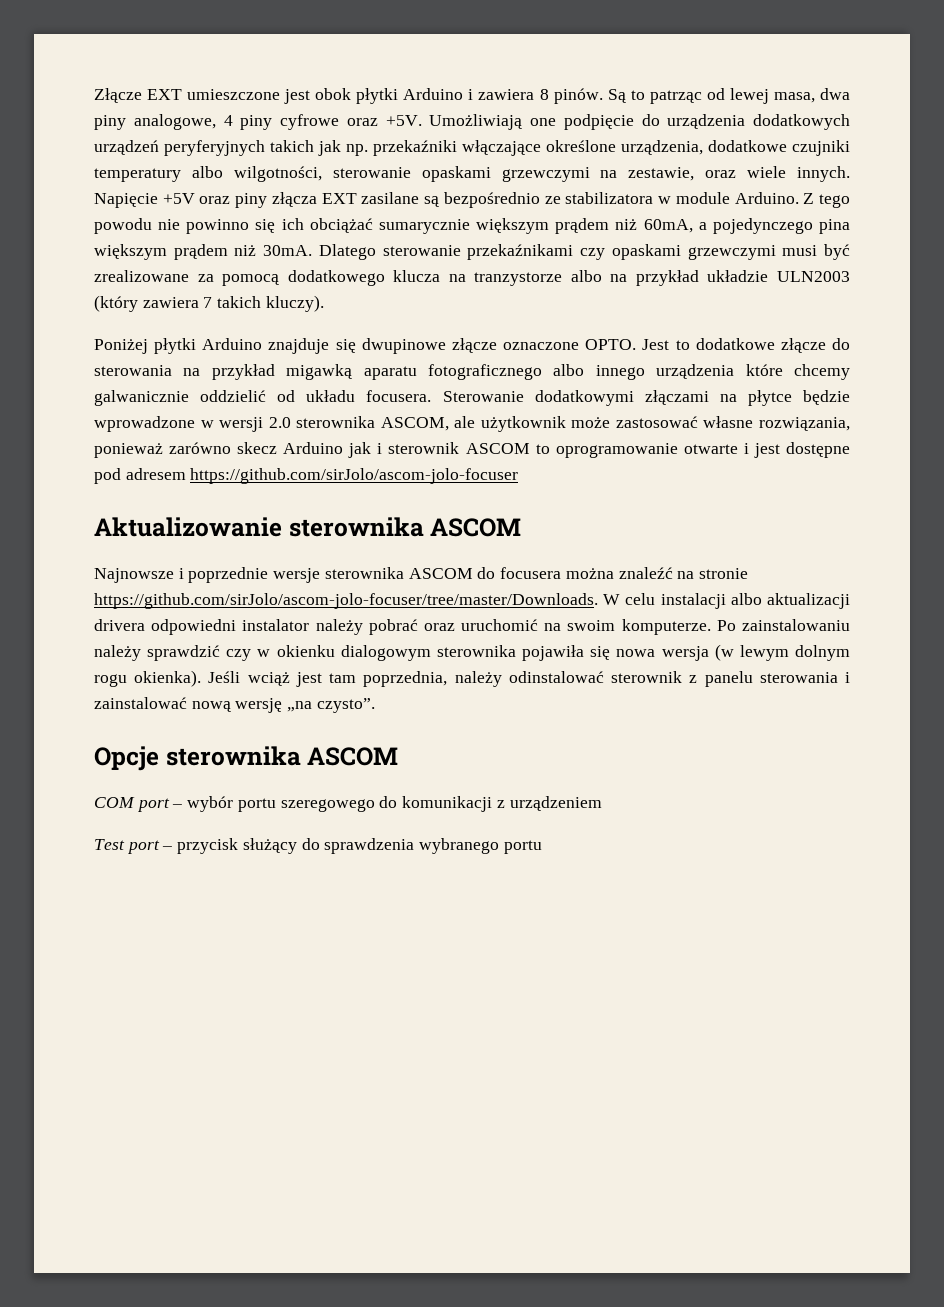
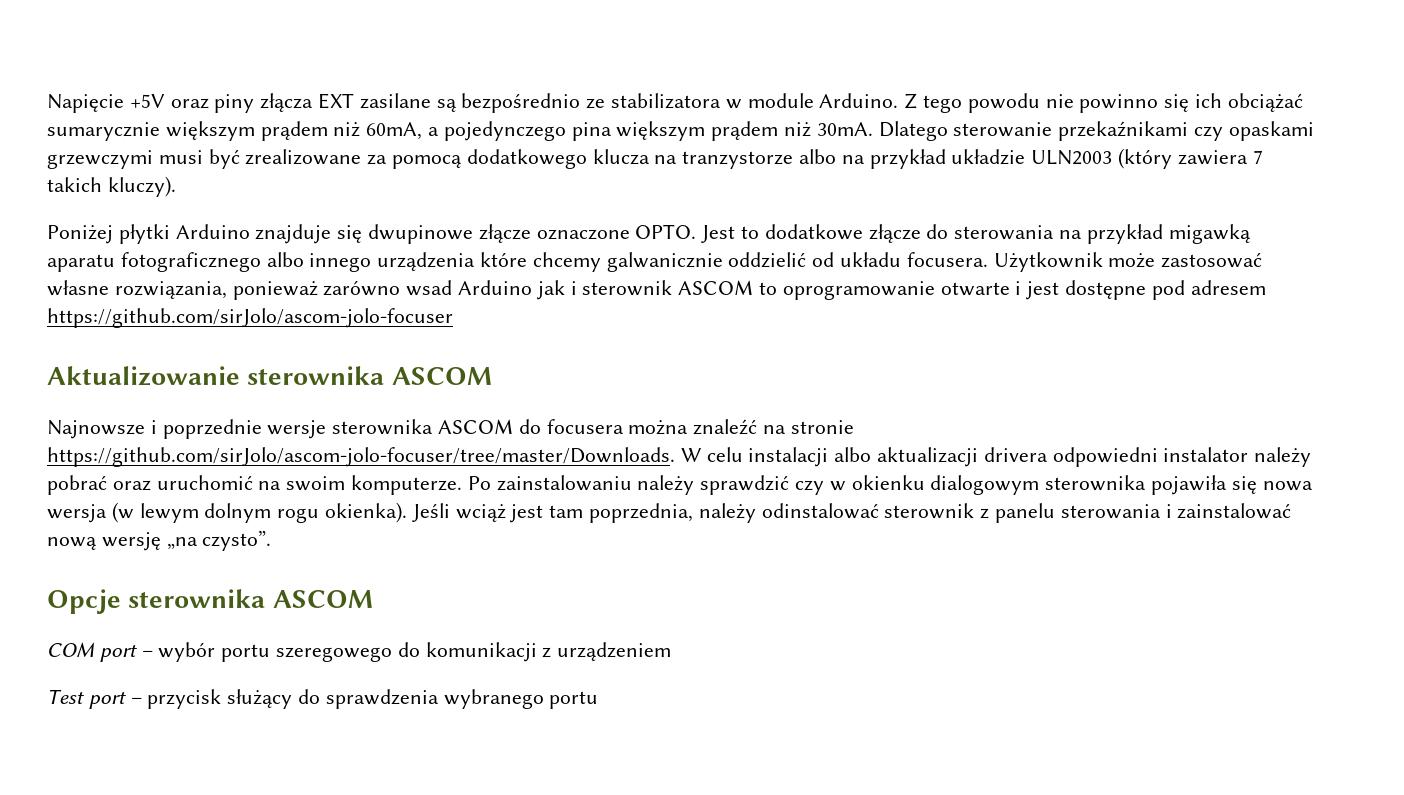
[94,88,850,104] [94,114,850,130] [94,140,850,156] [94,166,850,182] Złącze EXT umieszczone jest obok płytki Arduino i zawiera 8 pinów. Są to patrząc od lewej masa, dwa piny analogowe, 4 piny cyfrowe oraz +5V. Umożliwiają one podpięcie do urządzenia dodatkowych urządzeń peryferyjnych takich jak np. przekaźniki włączające określone urządzenia, dodatkowe czujniki temperatury albo wilgotności, sterowanie opaskami grzewczymi na zestawie, oraz wiele innych. -> (47, 103) none
[442,390,851,406] [94,416,566,432] Sterowanie dodatkowymi złączami na płytce będzie wprowadzone w wersji 2.0 sterownika ASCOM, ale użytkownik -> [993,252,1103,272] Użytkownik
[237,442,278,454] skecz -> [406,280,453,296] wsad

